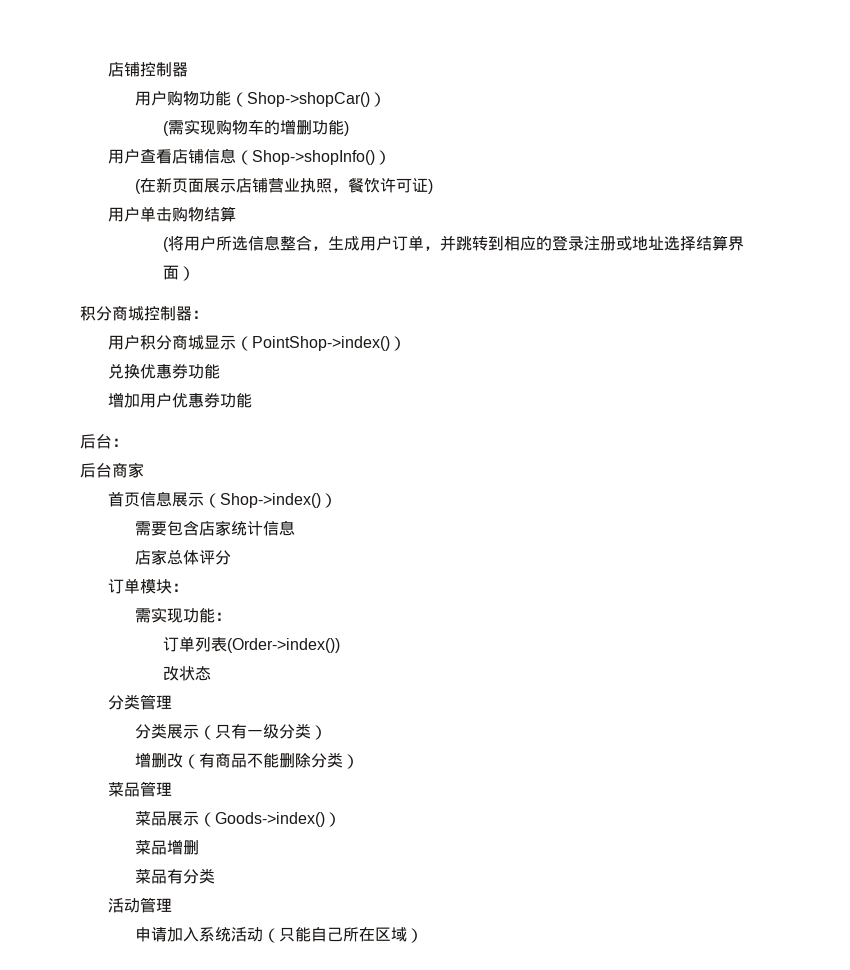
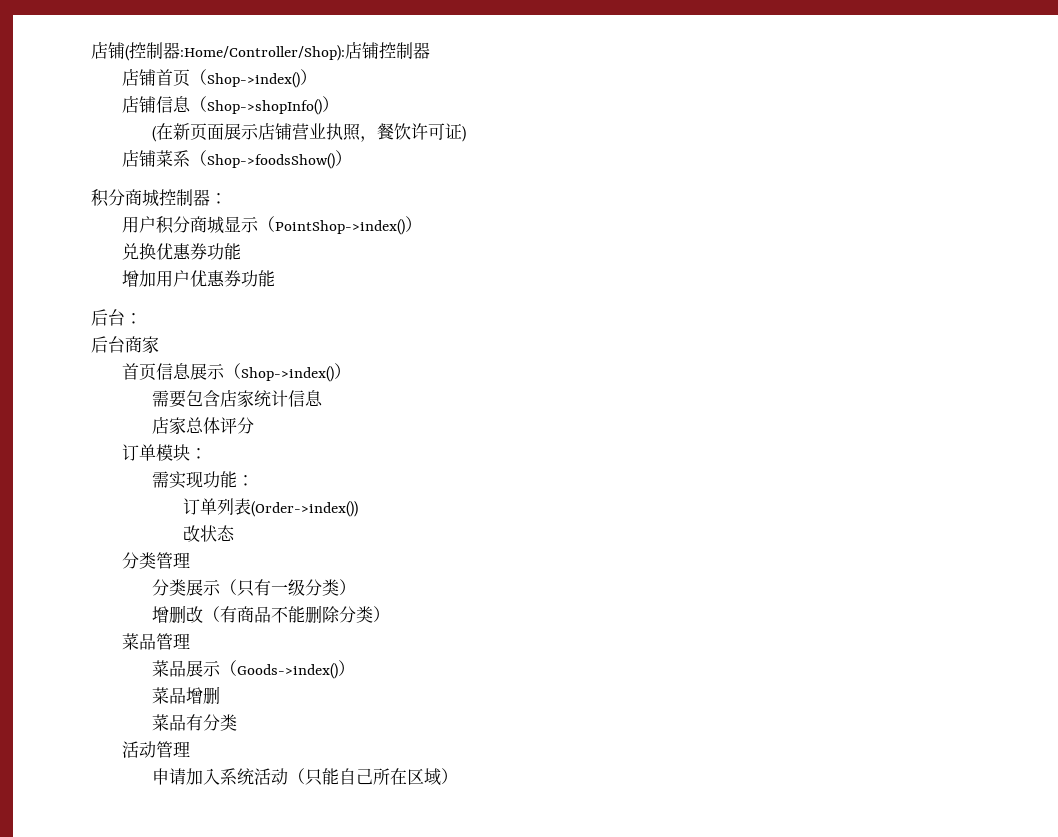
[107,61,188,77] [135,91,387,107] [162,119,349,136] [107,149,172,164] 店铺控制器 // 用户购物功能（Shop->shopCar()） // (需实现购物车的增删功能) // 用户查看 -> [91,42,430,61] [121,69,317,88] 店铺(控制器:Home/Controller/Shop):店铺控制器 // 店铺首页（Shop->index()） //
[107,206,236,222] [162,235,744,252] [162,265,179,280] 用户单击购物结算 // (将用户所选信息整合，生成用户订单，并跳转到相应的登录注册或地址选择结算界面 -> [121,150,335,169] 店铺菜系（Shop->foodsShow()

